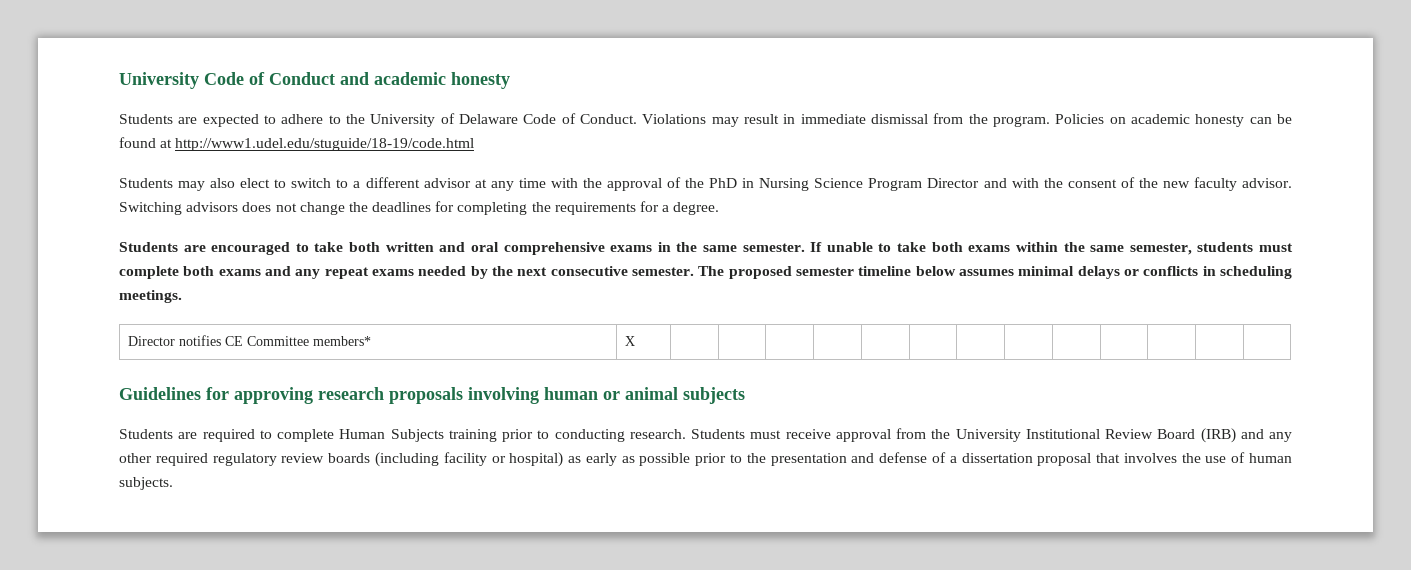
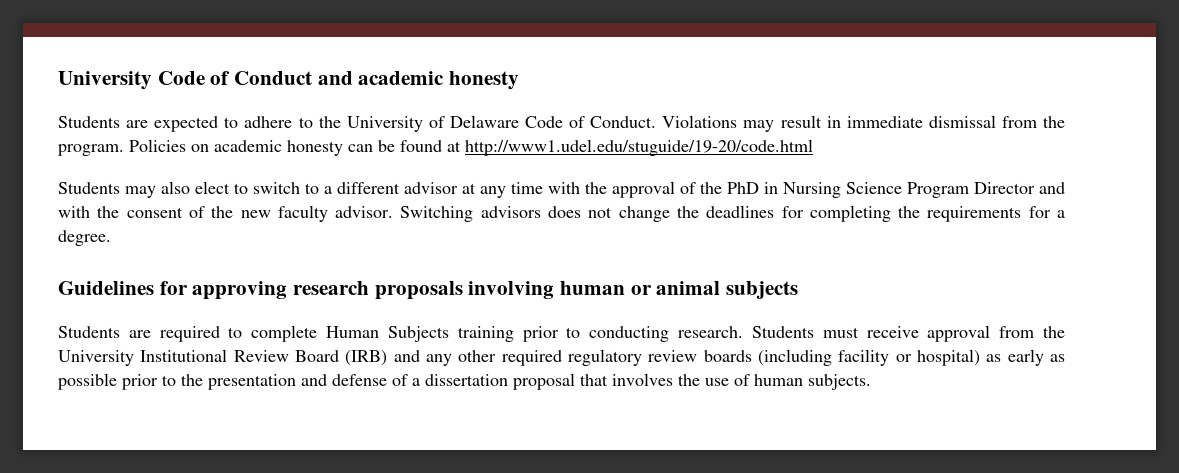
[175,138,475,151] http://www1.udel.edu/stuguide/18-19/code.html -> [465,139,813,156] http://www1.udel.edu/stuguide/19-20/code.html
[119,242,1294,255] [119,266,1292,279] [119,290,182,303] [127,335,371,346] [624,336,635,346] // Students are encouraged to take both written and oral comprehensive exams in the same semester. If unable to take both exams within the same semester, students must complete both exams and any repeat exams needed by the next consecutive semester. The proposed semester timeline below assumes minimal delays or conflicts in scheduling meetings. // Director notifies CE Committee members* | X | | | | | | | | | | | | | -> (111, 238) none

